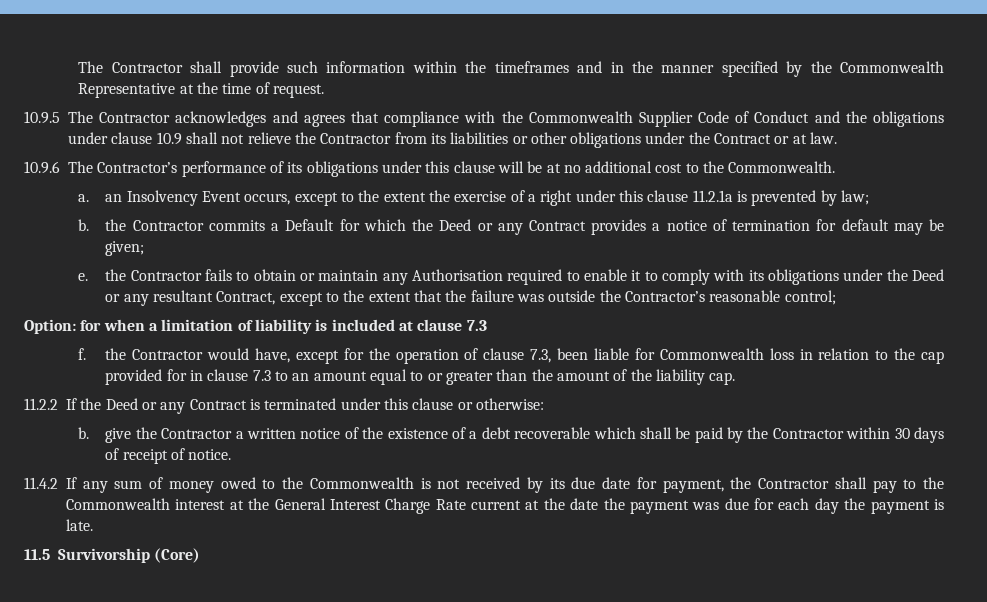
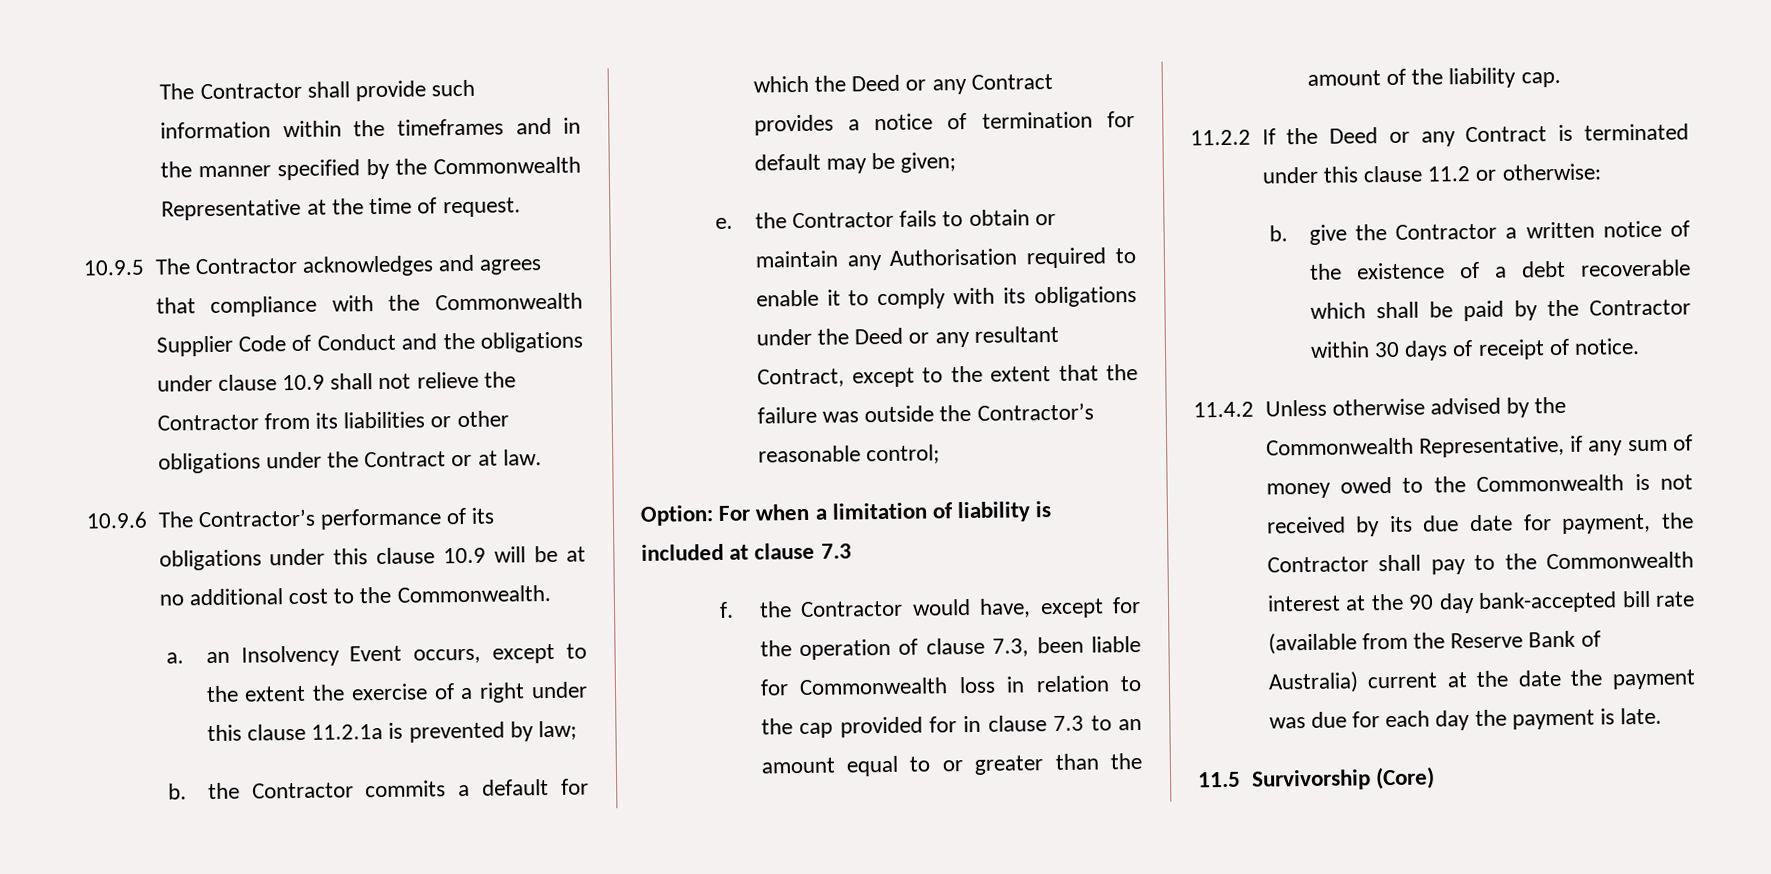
(495, 167) none -> [443,547,487,564] 10.9
[285,219,335,231] Default -> [482,779,550,796] default
[80,320,102,331] for -> [718,505,751,521] For
(454, 404) none -> [1427,166,1472,182] 11.2
[66,477,77,489] If -> [1264,396,1567,418] [1265,435,1584,458] Unless otherwise advised by the Commonwealth Representative, if
[274,498,466,514] General Interest Charge Rate -> [1408,590,1695,614] [1267,630,1601,655] [1267,671,1359,694] 90 day bank-accepted bill rate (available from the Reserve Bank of Australia)

